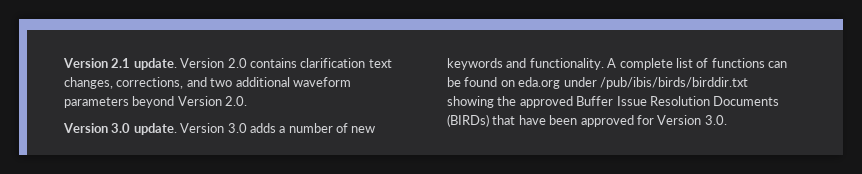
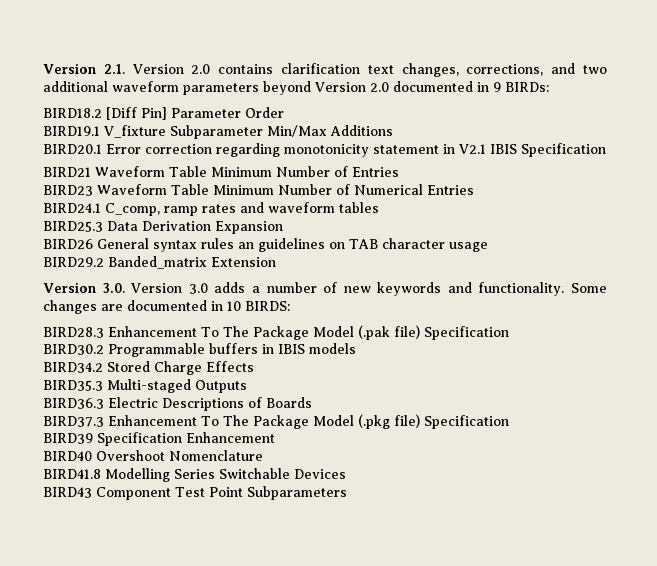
[63,58,177,70] Version 2.1 update. -> [43,63,125,74] Version 2.1.
[225,96,248,106] [63,123,177,135] 2.0. // Version 3.0 update. -> [370,81,549,92] [43,107,284,120] [43,125,393,139] [43,143,606,157] [43,166,399,177] [43,184,474,196] [43,202,379,216] [43,221,283,234] [43,238,488,252] [43,256,276,269] [43,282,125,293] 2.0 documented in 9 BIRDs: // BIRD18.2 [Diff Pin] Parameter Order // BIRD19.1 V_fixture Subparameter Min/Max Additions // BIRD20.1 Error correction regarding monotonicity statement in V2.1 IBIS Specification // BIRD21 Waveform Table Minimum Number of Entries // BIRD23 Waveform Table Minimum Number of Numerical Entries // BIRD24.1 C_comp, ramp rates and waveform tables // BIRD25.3 Data Derivation Expansion // BIRD26 General syntax rules an guidelines on TAB character usage // BIRD29.2 Banded_matrix Extension // Version 3.0.
[607,58,787,70] [447,77,748,89] [447,96,780,108] [447,114,727,127] A complete list of functions can be found on eda.org under /pub/ibis/birds/birddir.txt showing the approved Buffer Issue Resolution Documents (BIRDs) that have been approved for Version 3.0. -> [571,283,607,293] [43,300,290,314] [43,325,509,340] [43,343,356,357] [43,361,254,375] [43,379,247,393] [43,397,312,411] [43,414,509,429] [43,432,275,446] [43,450,263,461] [43,468,346,482] [43,486,347,500] Some changes are documented in 10 BIRDS: // BIRD28.3 Enhancement To The Package Model (.pak file) Specification // BIRD30.2 Programmable buffers in IBIS models // BIRD34.2 Stored Charge Effects // BIRD35.3 Multi-staged Outputs // BIRD36.3 Electric Descriptions of Boards // BIRD37.3 Enhancement To The Package Model (.pkg file) Specification // BIRD39 Specification Enhancement // BIRD40 Overshoot Nomenclature // BIRD41.8 Modelling Series Switchable Devices // BIRD43 Component Test Point Subparameters

